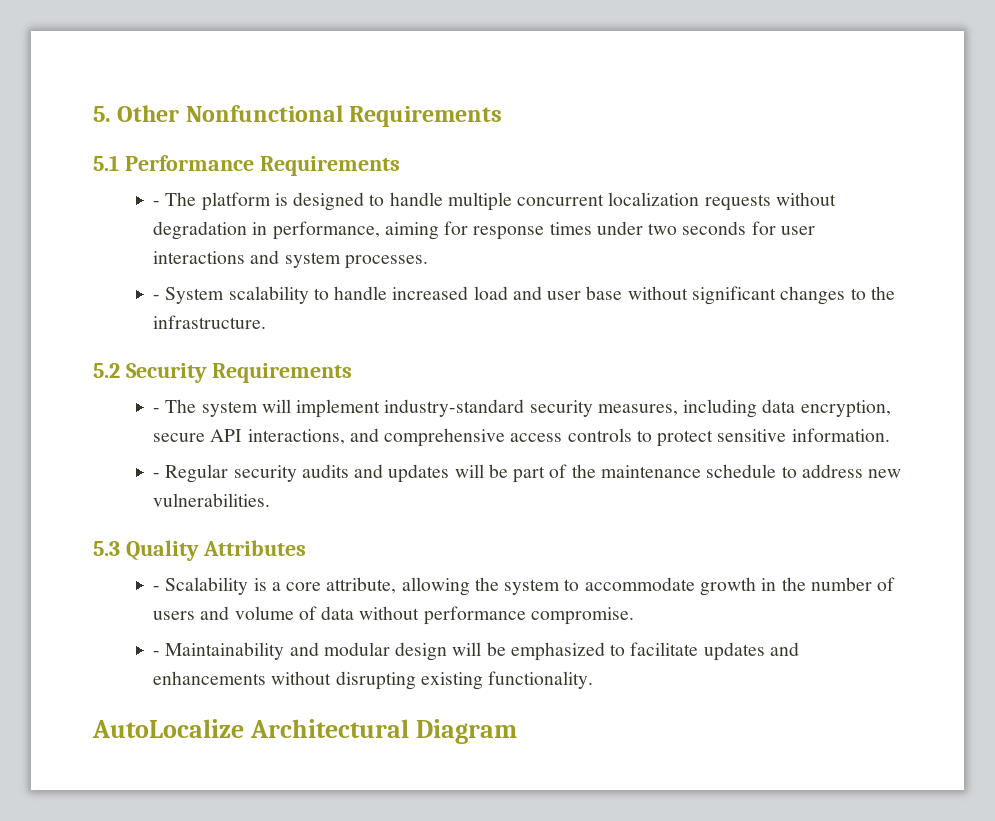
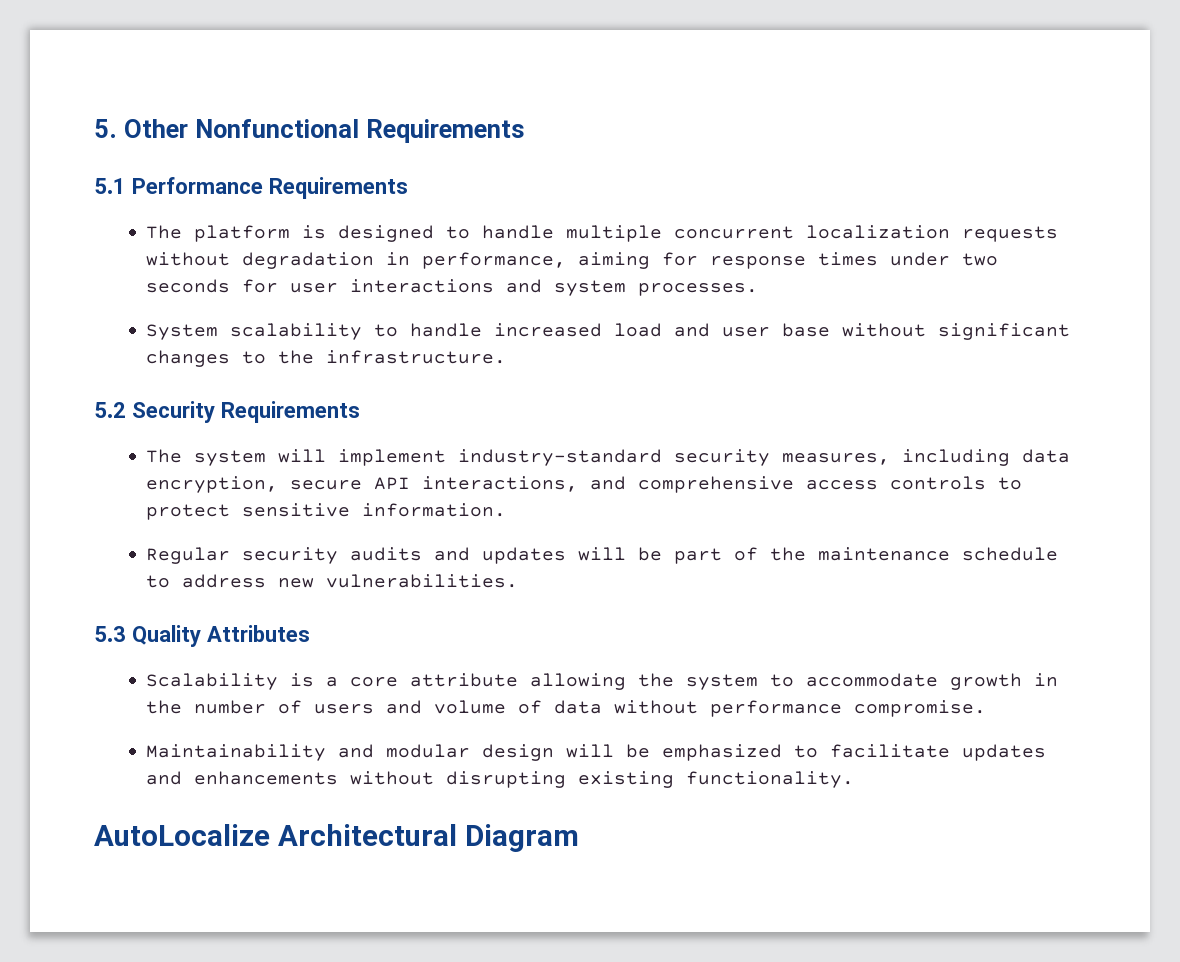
[153,201,161,206] - -> (408, 188) none
[153,295,161,300] - -> (759, 289) none
[153,408,161,413] - -> (360, 412) none
[153,473,161,478] - -> (507, 510) none
[153,586,161,591] - -> (310, 633) none
[326,577,397,594] attribute, -> [410,673,519,687] attribute
[153,651,161,656] - -> (987, 708) none

